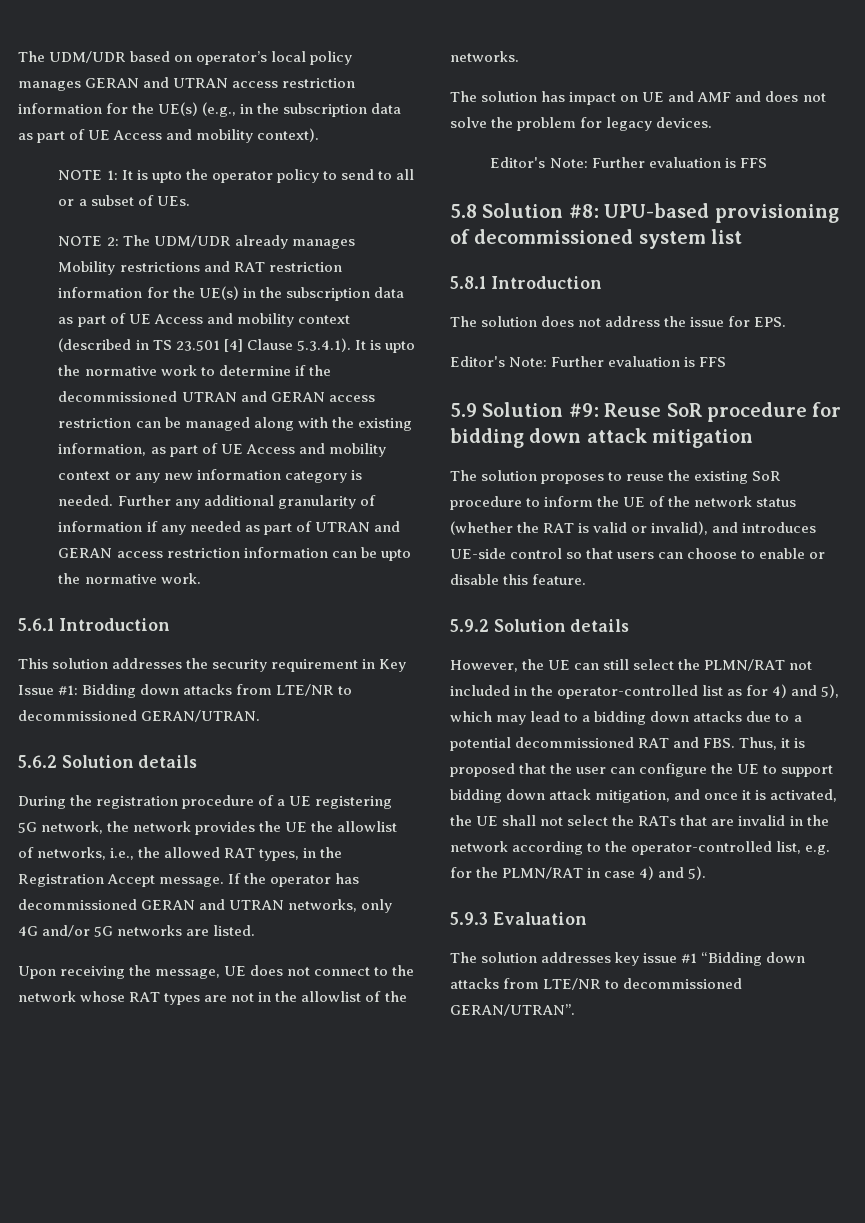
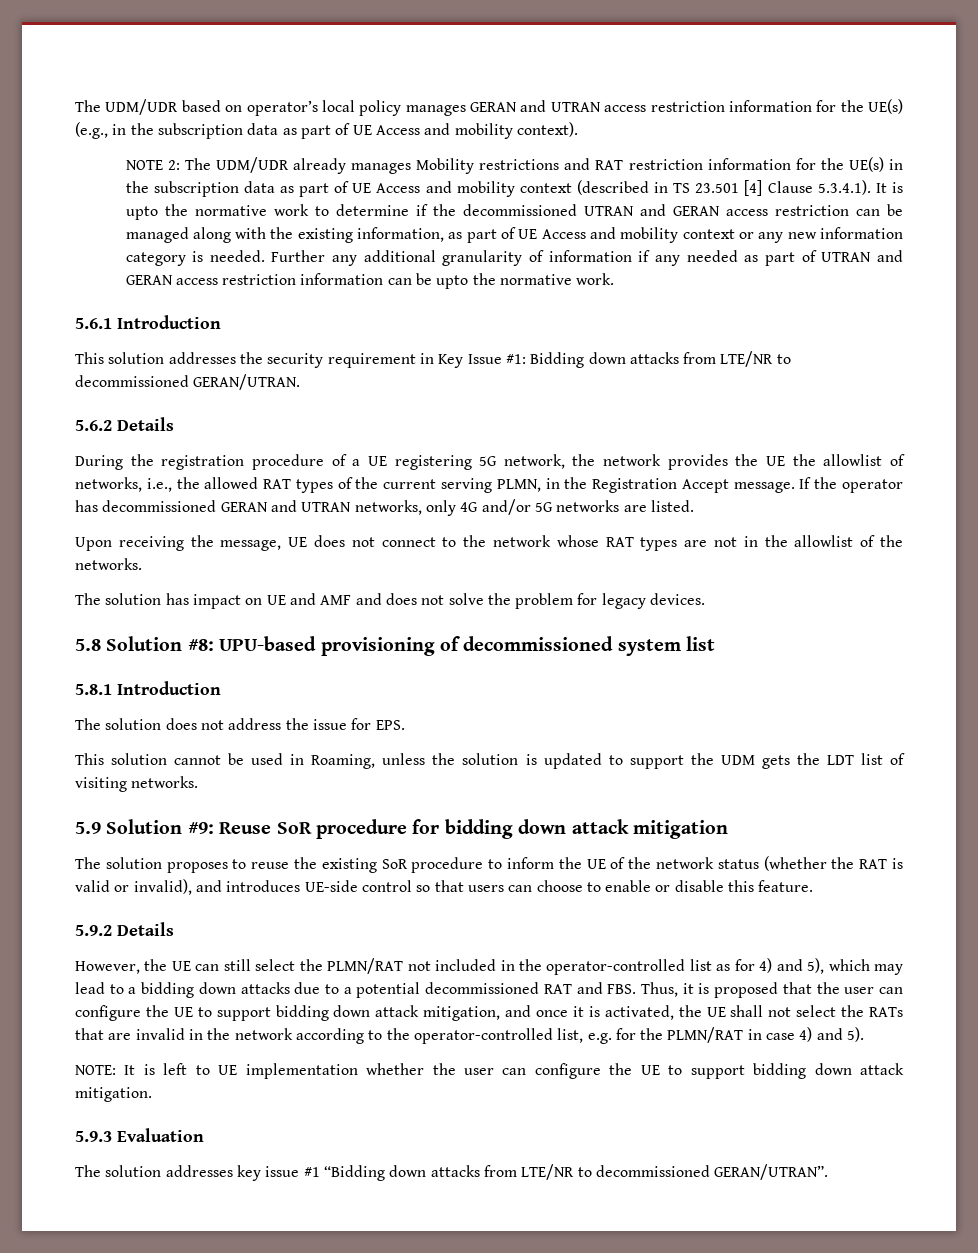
[58,169,414,183] [58,195,190,206] // NOTE 1: It is upto the operator policy to send to all or a subset of UEs. -> (578, 129) none
[61,755,198,768] Solution details -> [117,417,174,431] Details
[259,849,300,861] types, -> [295,477,541,493] types of the current serving PLMN,
[490,157,767,168] // Editor's Note: Further evaluation is FFS -> (706, 599) none
[450,356,727,367] Editor's Note: Further evaluation is FFS -> [75,753,905,769] [75,776,199,792] This solution cannot be used in Roaming, unless the solution is updated to support the UDM gets the LDT list of visiting networks.
[493,619,630,632] Solution details -> [117,922,174,936] Details
(707, 873) none -> [75,1063,905,1079] [75,1087,152,1102] // NOTE: It is left to UE implementation whether the user can configure the UE to support bidding down attack mitigation.

